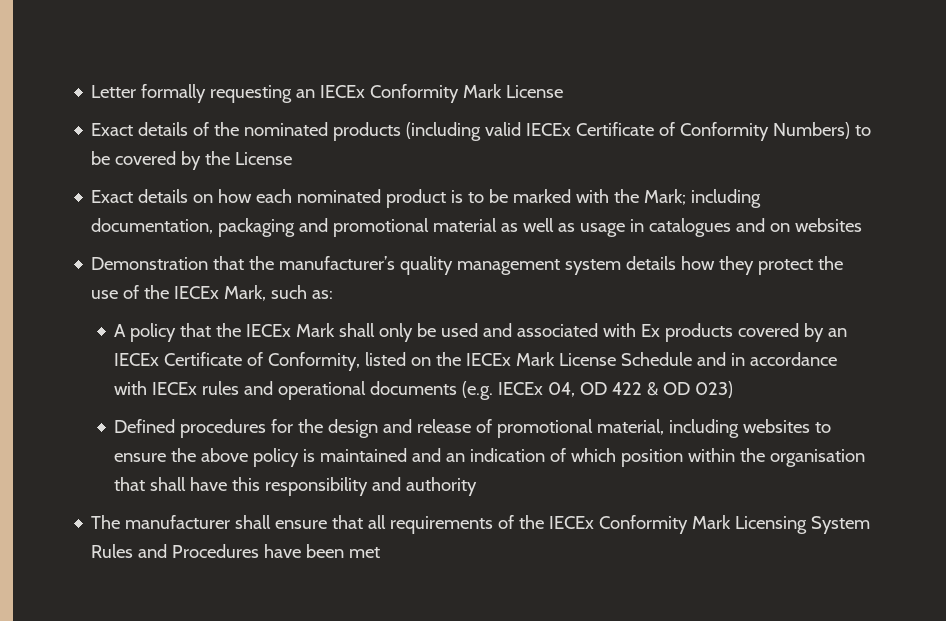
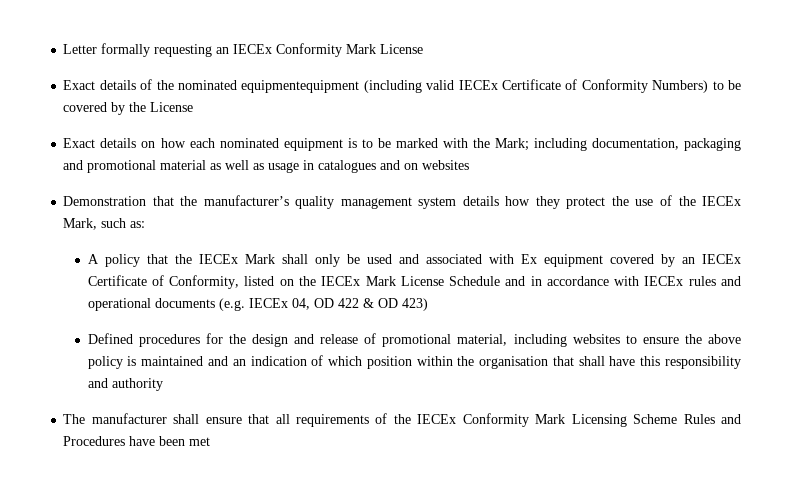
[333,122,402,141] products -> [241,80,360,93] equipmentequipment
[386,189,447,208] product -> [283,138,343,151] equipment
[665,323,734,342] products -> [543,254,603,267] equipment
[695,381,734,398] 023) -> [401,298,428,311] 423)
[811,516,871,534] System -> [633,414,678,424] Scheme

